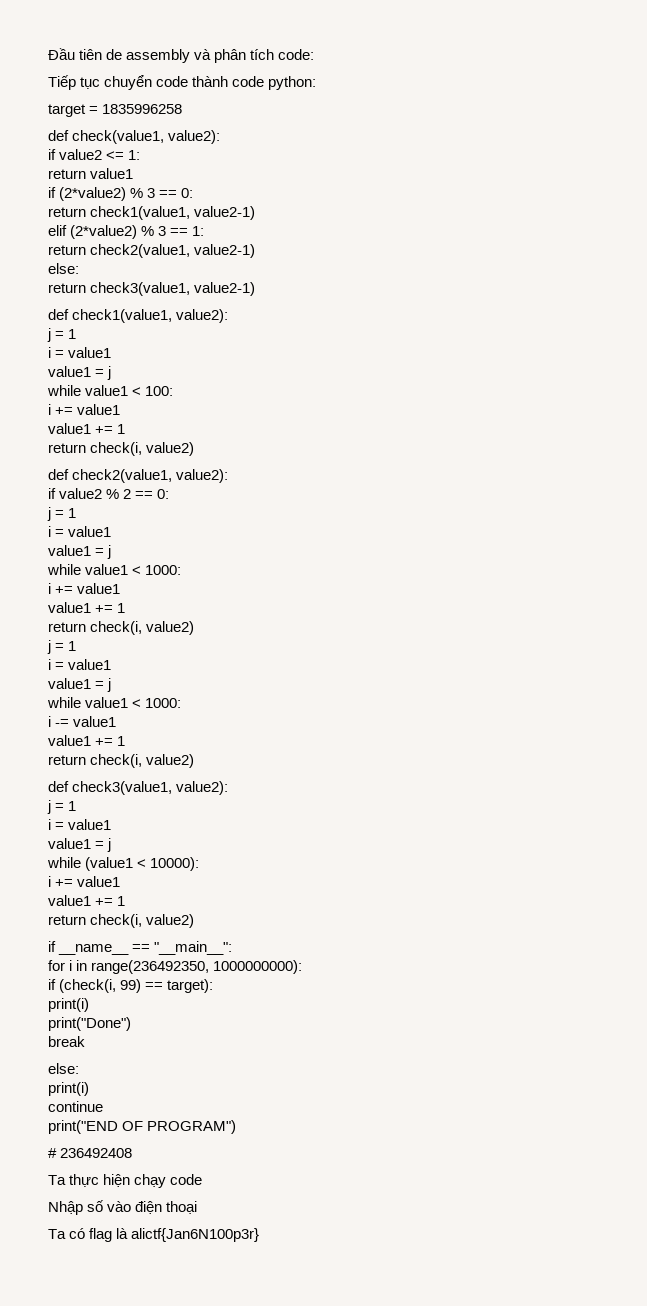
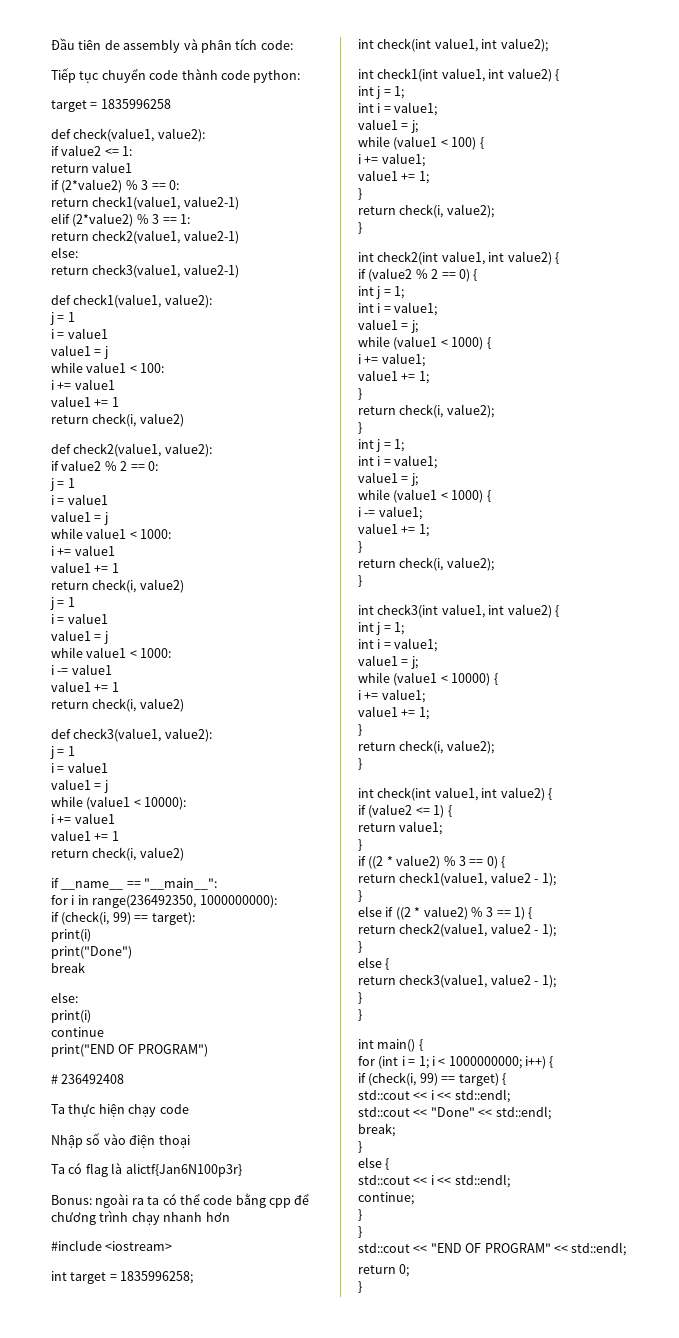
(260, 1235) none -> [51,1193,310,1208] [51,1210,230,1225] [51,1240,173,1251] [51,1271,194,1284] [358,38,548,52] [358,68,559,82] [358,86,405,99] [358,102,438,116] [358,119,418,133] [358,136,484,150] [358,153,425,167] [358,170,429,184] [358,188,362,200] [358,204,494,218] [358,222,362,234] [358,251,559,265] [358,268,478,282] [358,286,405,299] [358,302,438,316] [358,319,418,333] [358,336,491,350] [358,353,425,367] [358,370,429,384] [358,388,362,400] [358,404,494,418] [358,422,362,434] [358,439,405,452] [358,455,438,469] [358,472,418,486] [358,489,491,503] [358,506,422,520] [358,523,429,537] [358,541,362,553] [358,557,494,571] [358,575,362,587] [358,604,559,618] [358,622,405,635] [358,638,438,652] [358,655,418,669] [358,672,498,686] [358,689,425,703] [358,706,429,720] [358,724,362,736] [358,740,494,754] [358,758,362,770] [358,787,552,801] [358,804,452,818] [358,821,443,835] [358,839,362,851] [358,855,505,869] [358,872,556,886] [358,890,362,902] [358,906,533,920] [358,923,556,937] [358,941,362,953] [358,957,390,970] [358,974,556,988] [358,992,362,1004] [358,1009,362,1021] [358,1039,423,1052] [358,1056,554,1069] [358,1072,506,1086] [358,1089,510,1103] [358,1106,551,1120] [358,1123,395,1137] [358,1141,362,1153] [358,1157,390,1170] [358,1174,510,1188] [358,1192,414,1205] [358,1209,362,1221] [358,1226,362,1238] [358,1242,627,1256] [358,1264,410,1277] [358,1281,362,1293] // Bonus: ngoài ra ta có thể code bằng cpp để chương trình chạy nhanh hơn // #include <iostream> // int target = 1835996258; // int check(int value1, int value2); // int check1(int value1, int value2) { // int j = 1; // int i = value1; // value1 = j; // while (value1 < 100) { // i += value1; // value1 += 1; // } // return check(i, value2); // } // int check2(int value1, int value2) { // if (value2 % 2 == 0) { // int j = 1; // int i = value1; // value1 = j; // while (value1 < 1000) { // i += value1; // value1 += 1; // } // return check(i, value2); // } // int j = 1; // int i = value1; // value1 = j; // while (value1 < 1000) { // i -= value1; // value1 += 1; // } // return check(i, value2); // } // int check3(int value1, int value2) { // int j = 1; // int i = value1; // value1 = j; // while (value1 < 10000) { // i += value1; // value1 += 1; // } // return check(i, value2); // } // int check(int value1, int value2) { // if (value2 <= 1) { // return value1; // } // if ((2 * value2) % 3 == 0) { // return check1(value1, value2 - 1); // } // else if ((2 * value2) % 3 == 1) { // return check2(value1, value2 - 1); // } // else { // return check3(value1, value2 - 1); // } // } // int main() { // for (int i = 1; i < 1000000000; i++) { // if (check(i, 99) == target) { // std::cout << i << std::endl; // std::cout << "Done" << std::endl; // break; // } // else { // std::cout << i << std::endl; // continue; // } // } // std::cout << "END OF PROGRAM" << std::endl; // return 0; // }

